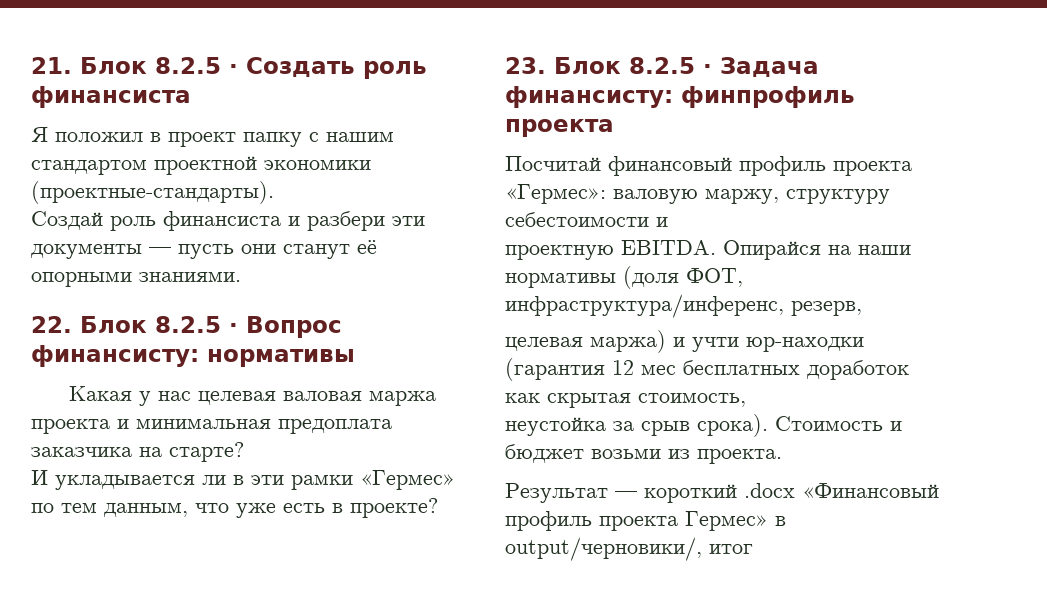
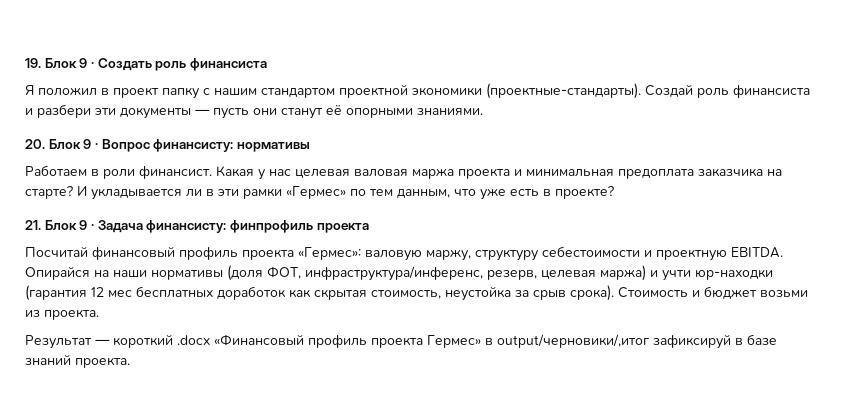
[31,57,221,74] 21. Блок 8.2.5 -> [25,58,88,68] 19. Блок 9
(274, 192) // -> (641, 91) none
[31,316,221,333] 22. Блок 8.2.5 -> [25,139,92,149] 20. Блок 9
(355, 358) none -> [25,165,212,179] Работаем в роли финансист.
(244, 452) // -> (73, 192) none
[505,57,695,74] 23. Блок 8.2.5 -> [25,220,88,230] 21. Блок 9
(668, 222) // -> (652, 253) none
(862, 308) // -> (537, 275) none
(746, 400) // -> (441, 294) none
[505,537,753,561] output/черновики/, итог -> [497,334,777,349] [25,354,130,368] output/черновики/,итог зафиксируй в базе знаний проекта.

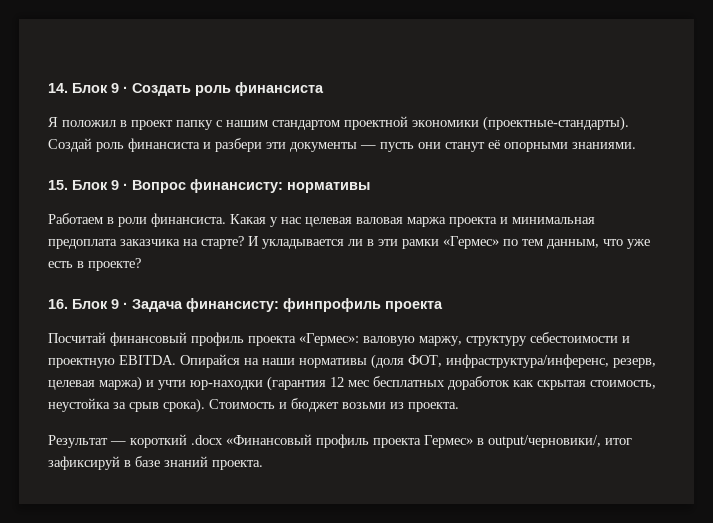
[25,58,41,68] 19. -> [48,83,68,93] 14.
[25,139,45,149] 20. -> [48,180,68,190] 15.
[139,165,212,179] финансист. -> [151,213,226,227] финансиста.
[25,220,41,230] 21. -> [48,299,68,309] 16.
[497,334,649,348] output/черновики/,итог -> [488,435,632,448] output/черновики/, итог

